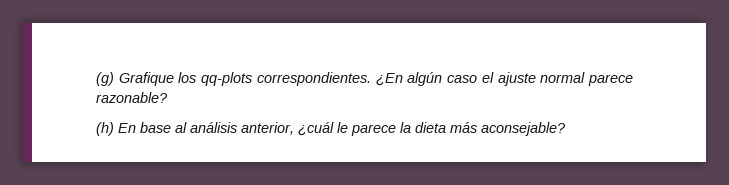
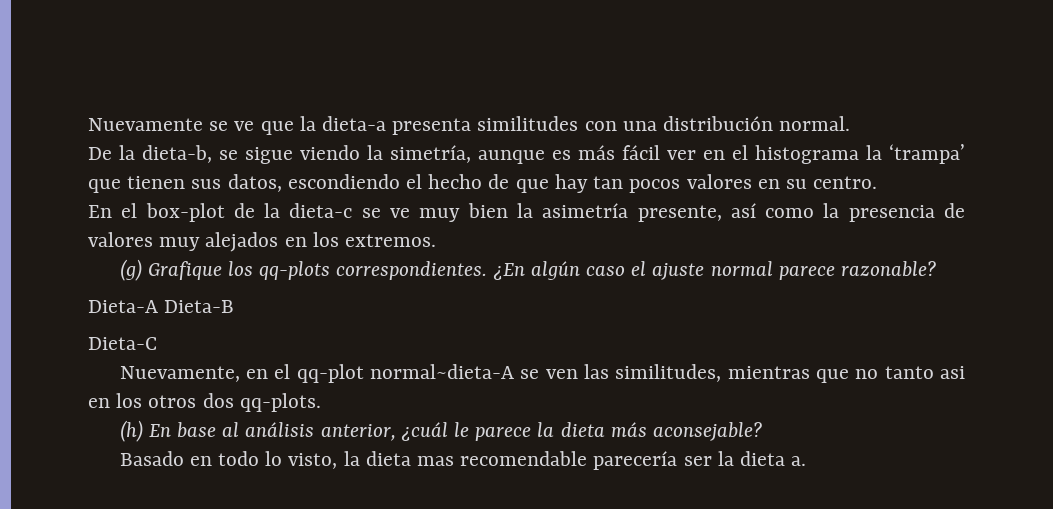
(96, 79) none -> [88,116,851,135] [88,144,965,164] [88,174,878,193] [88,203,965,222] [88,232,437,252] Nuevamente se ve que la dieta-a presenta similitudes con una distribución normal. // De la dieta-b, se sigue viendo la simetría, aunque es más fácil ver en el histograma la ‘trampa’ que tienen sus datos, escondiendo el hecho de que hay tan pocos valores en su centro. // En el box-plot de la dieta-c se ve muy bien la asimetría presente, así como la presencia de valores muy alejados en los extremos. //
(168, 97) none -> [88,300,235,313] [88,337,157,350] [119,364,965,383] [88,393,321,412] // Dieta-A Dieta-B // Dieta-C // Nuevamente, en el qq-plot normal~dieta-A se ven las similitudes, mientras que no tanto asi en los otros dos qq-plots.
(566, 129) none -> [119,451,807,470] // Basado en todo lo visto, la dieta mas recomendable parecería ser la dieta a.

